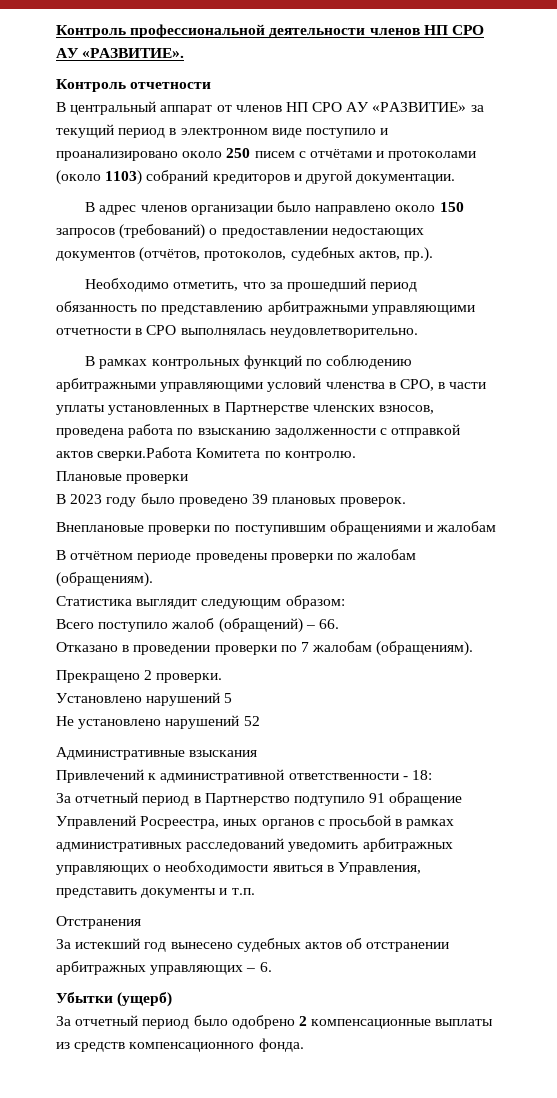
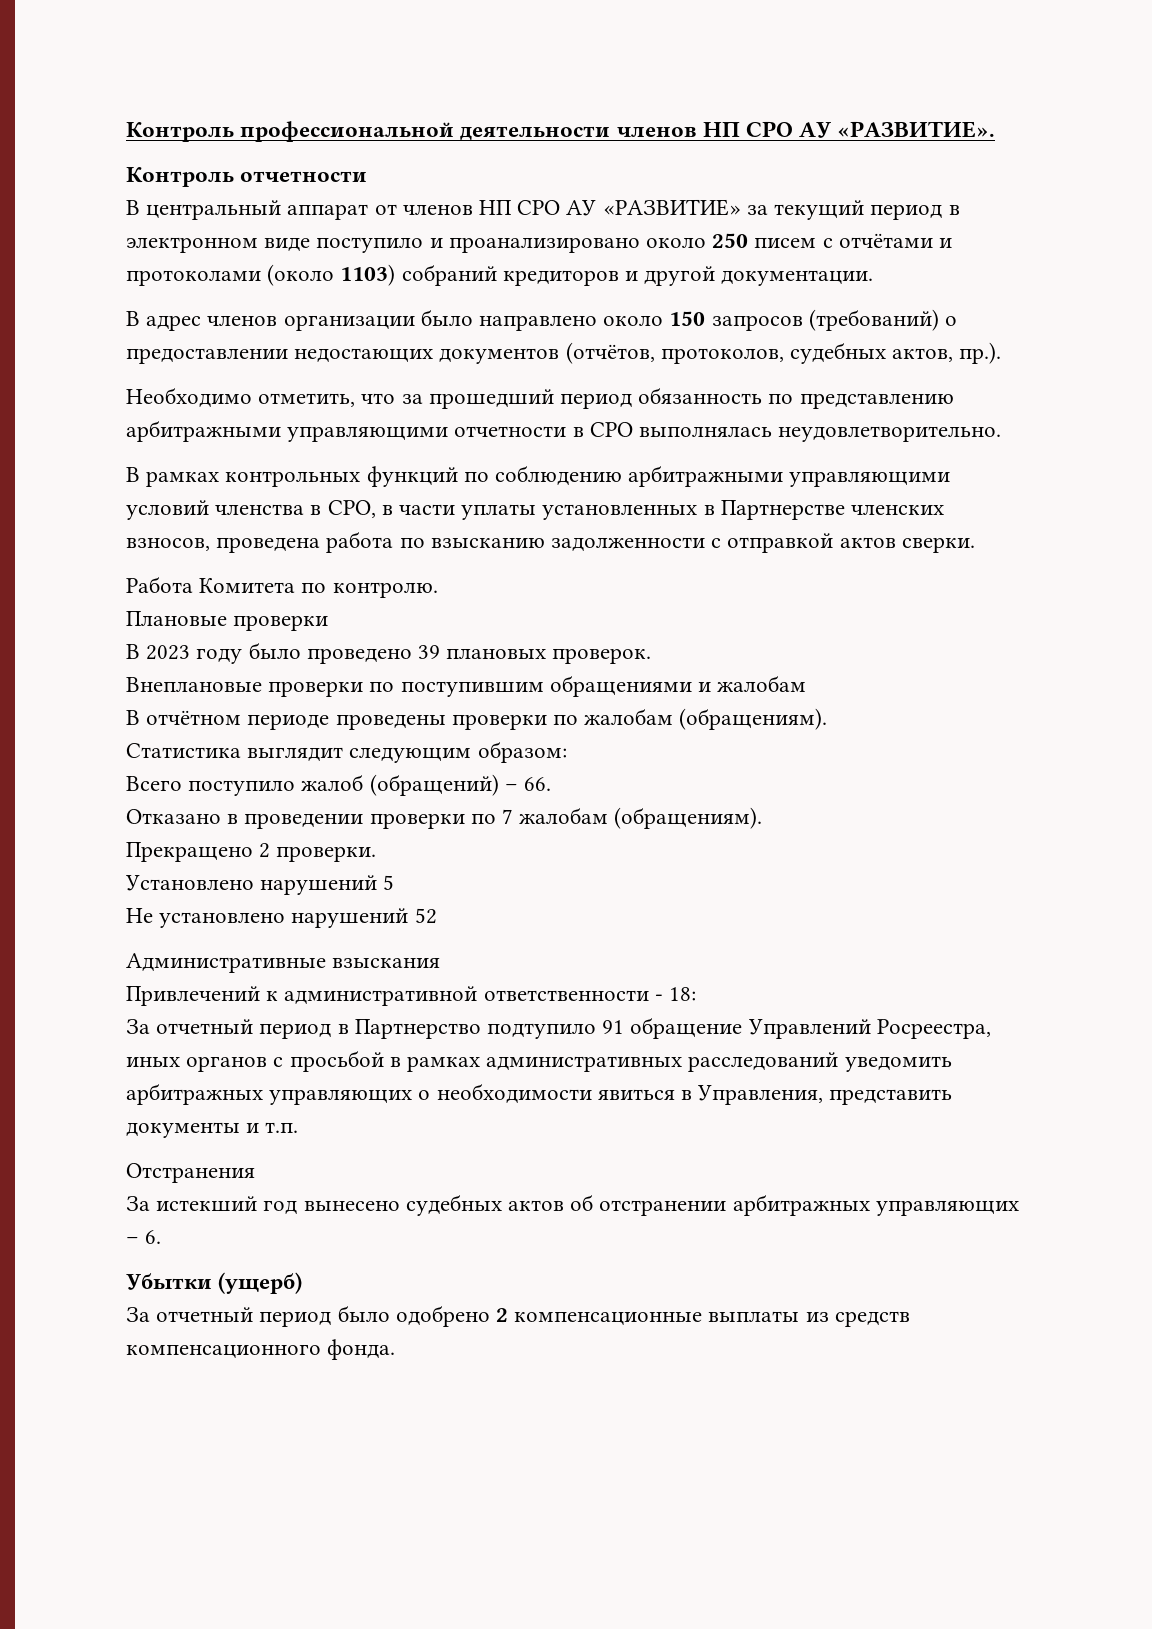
[97,447,193,461] сверки.Работа -> [901,537,975,553] [126,576,193,593] сверки. // Работа

